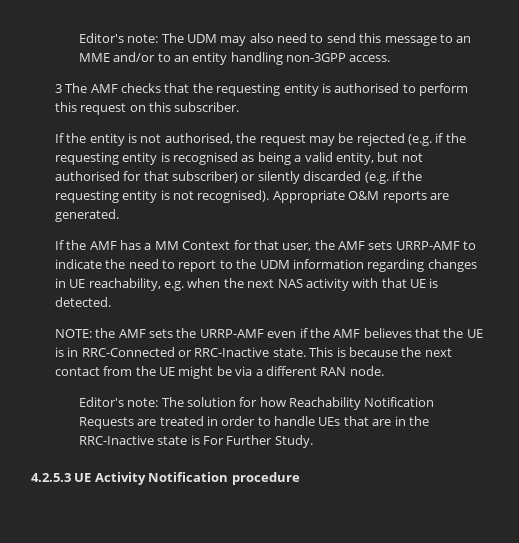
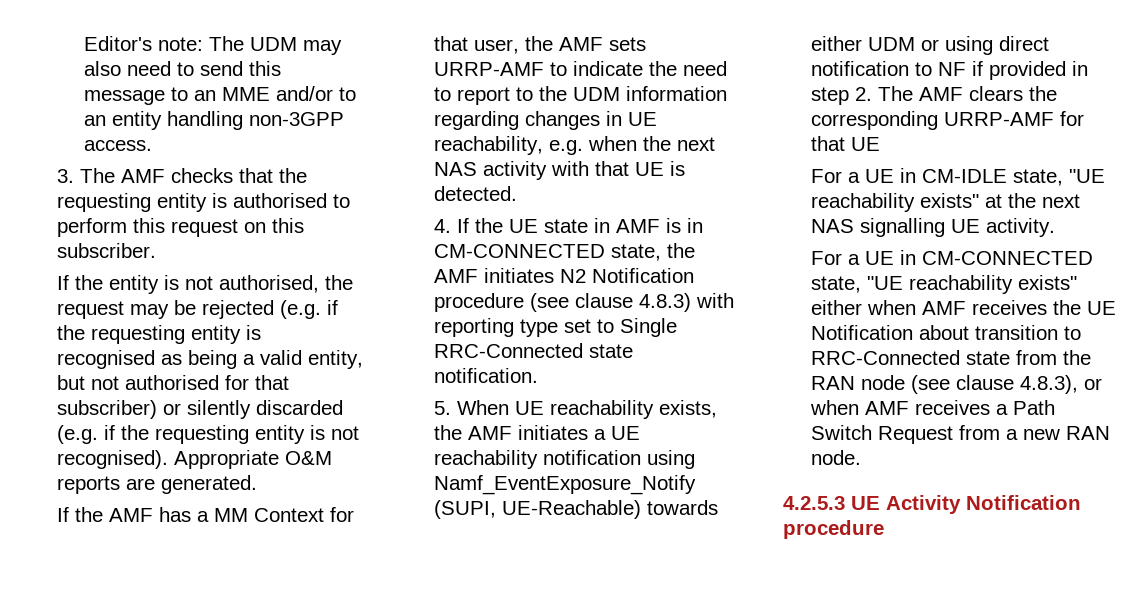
[54,84,62,93] 3 -> [56,169,74,183] 3.
[54,328,483,338] [54,347,452,357] [54,366,384,379] [78,397,435,410] [78,416,429,429] [78,435,313,448] NOTE: the AMF sets the URRP-AMF even if the AMF believes that the UE is in RRC-Connected or RRC-Inactive state. This is because the next contact from the UE might be via a different RAN node. // Editor's note: The solution for how Reachability Notification Requests are treated in order to handle UEs that are in the RRC-Inactive state is For Further Study. -> [433,218,703,233] [433,243,695,261] [433,268,694,283] [433,293,734,312] [433,318,677,337] [433,343,633,358] [433,368,538,383] [433,400,717,419] [433,425,640,440] [433,450,695,469] [433,475,696,495] [433,500,718,519] [810,36,1049,55] [810,61,1088,80] [810,86,1057,105] [810,111,1084,130] [810,136,880,151] [810,168,1105,186] [810,193,1080,212] [810,218,1055,237] [810,250,1093,265] [810,275,1077,294] [810,300,1116,315] [810,325,1081,340] [810,350,1091,365] [810,375,1102,394] [809,400,1055,415] [810,425,1110,444] [810,450,861,465] 4. If the UE state in AMF is in CM-CONNECTED state, the AMF initiates N2 Notification procedure (see clause 4.8.3) with reporting type set to Single RRC-Connected state notification. // 5. When UE reachability exists, the AMF initiates a UE reachability notification using Namf_EventExposure_Notify (SUPI, UE-Reachable) towards either UDM or using direct notification to NF if provided in step 2. The AMF clears the corresponding URRP-AMF for that UE // For a UE in CM-IDLE state, "UE reachability exists" at the next NAS signalling UE activity. // For a UE in CM-CONNECTED state, "UE reachability exists" either when AMF receives the UE Notification about transition to RRC-Connected state from the RAN node (see clause 4.8.3), or when AMF receives a Path Switch Request from a new RAN node.

